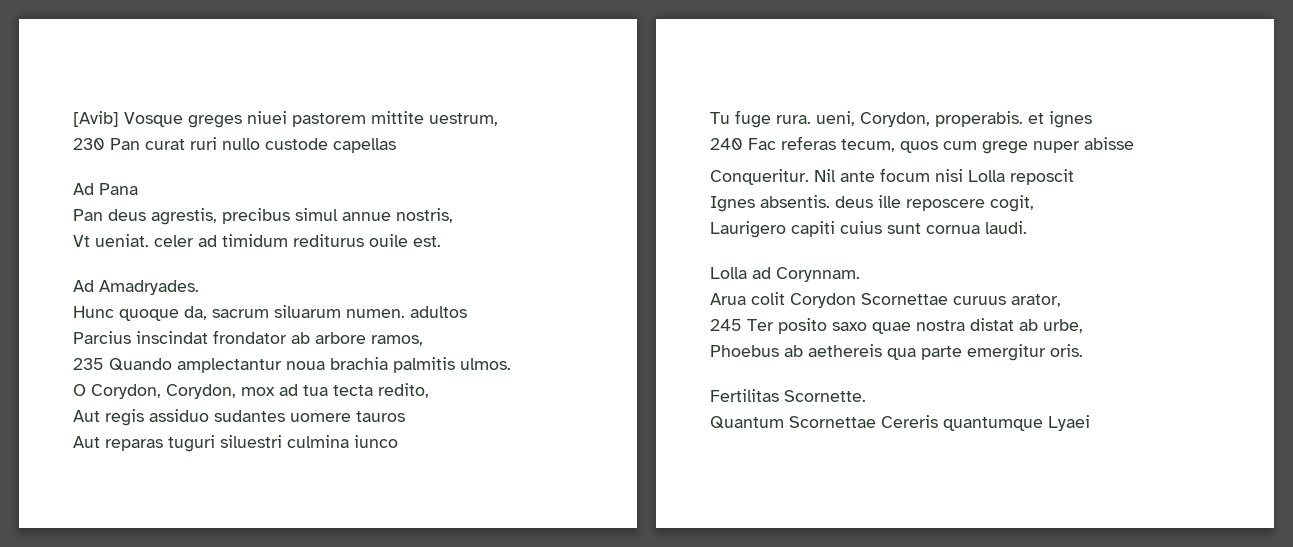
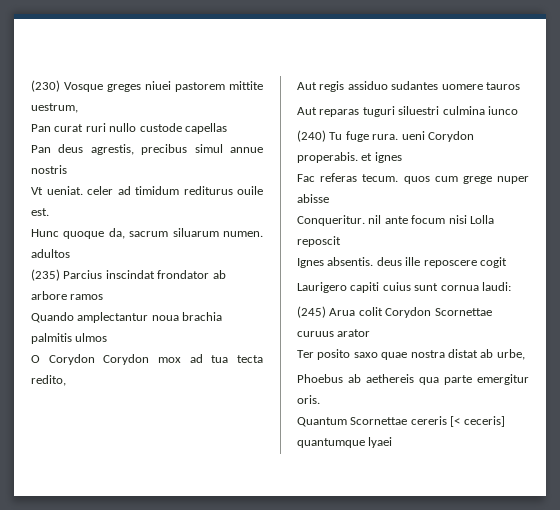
[73,111,119,127] [Avib] -> [31,80,60,92] (230)
[73,138,105,150] 230 -> (78, 108) none
[73,183,138,195] // Ad Pana -> (227, 128) none
[396,208,453,223] nostris, -> [31,165,67,174] nostris
[73,280,199,295] // Ad Amadryades. -> (49, 212) none
(467, 312) none -> [31,269,60,281] (235)
[371,335,423,346] [73,358,104,370] ramos, // 235 -> [70,294,104,300] ramos //
[460,358,511,370] ulmos. -> [75,333,108,342] ulmos
[91,384,236,399] Corydon, Corydon, -> [48,354,150,365] Corydon Corydon
(398, 441) none -> [297,130,326,142] (240)
[816,111,930,127] ueni, Corydon, -> [401,131,474,142] ueni Corydon
[710,138,743,150] 240 -> (402, 157) none
[841,139,895,152] tecum, -> [362,174,399,182] tecum.
[814,169,836,182] Nil -> [368,215,382,224] nil
[990,195,1034,212] cogit, -> [479,257,507,268] cogit
[985,221,1027,234] [710,267,860,282] laudi. // Lolla ad Corynnam. // -> [481,282,511,291] [297,306,326,318] laudi: // (245)
[1011,294,1061,307] [710,319,742,331] arator, // 245 -> [337,329,371,337] arator //
[710,389,866,402] // Fertilitas Scornette. -> (320, 399) none
[881,415,1090,431] Cereris quantumque Lyaei -> [410,416,505,427] [297,437,393,448] cereris [< ceceris] quantumque lyaei

